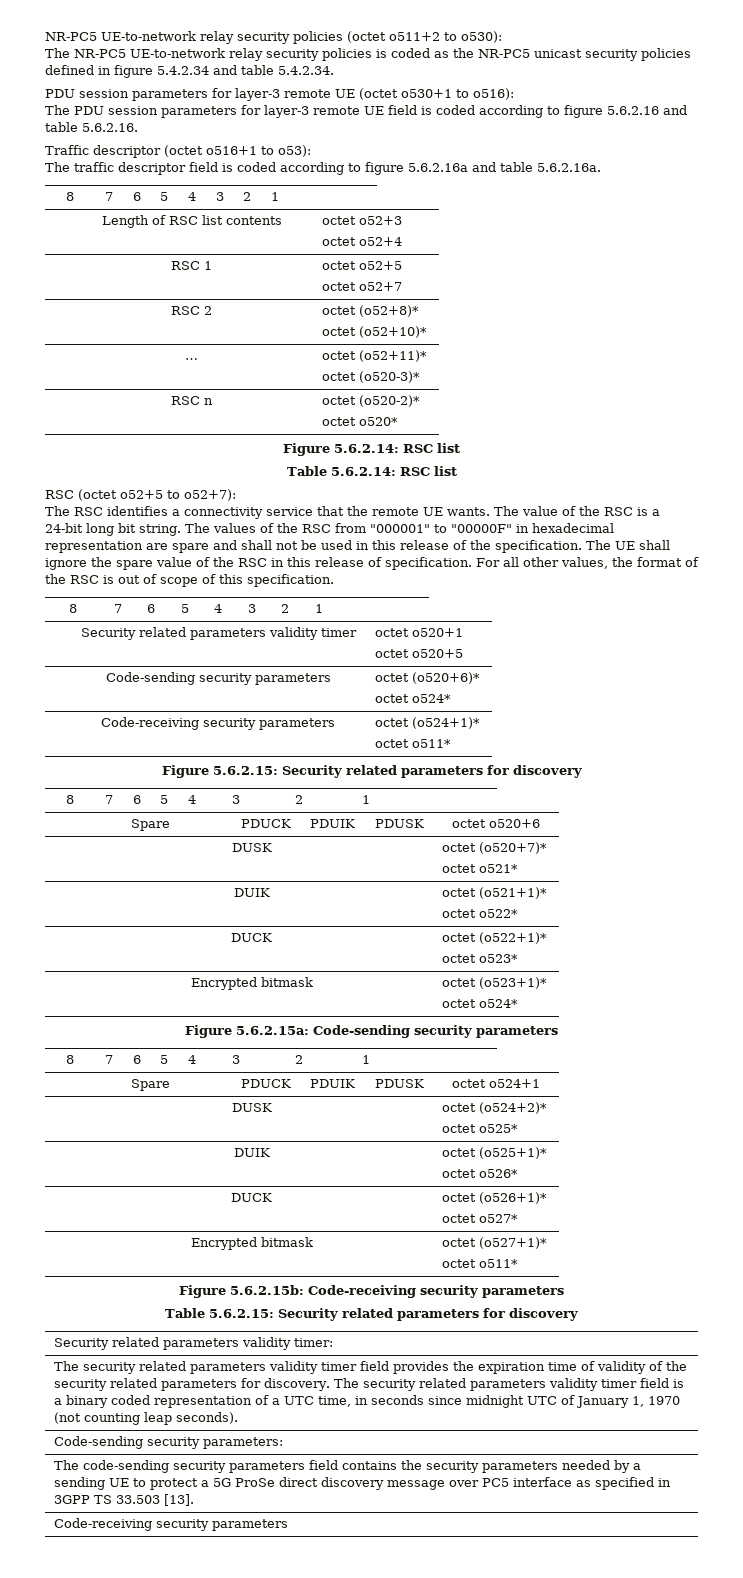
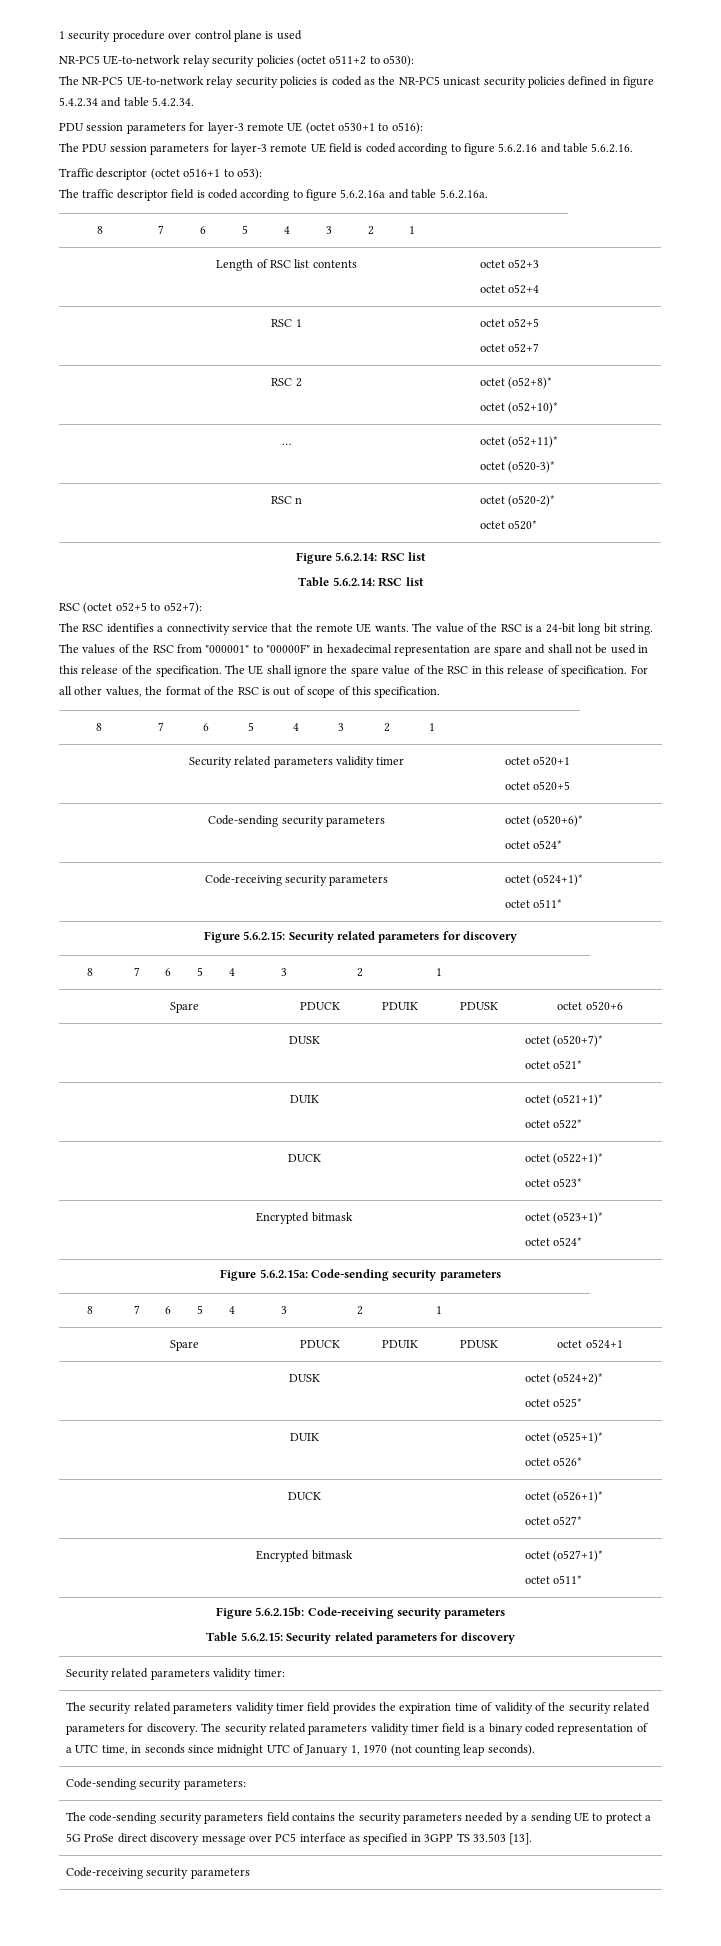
(45, 36) none -> [59,30,302,42] 1 security procedure over control plane is used //

